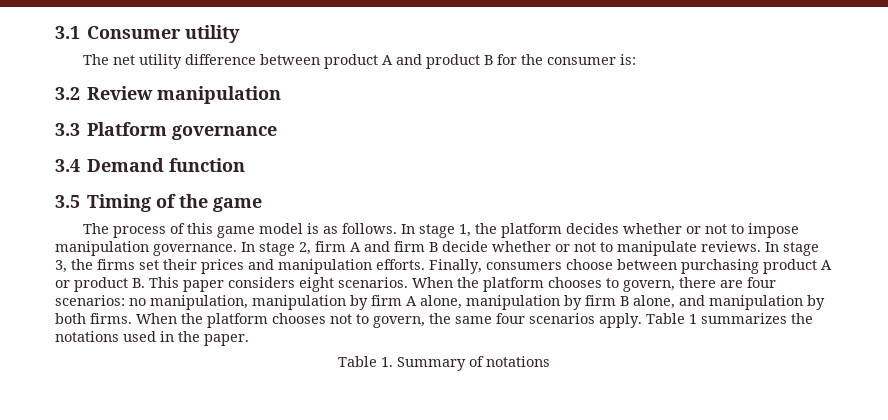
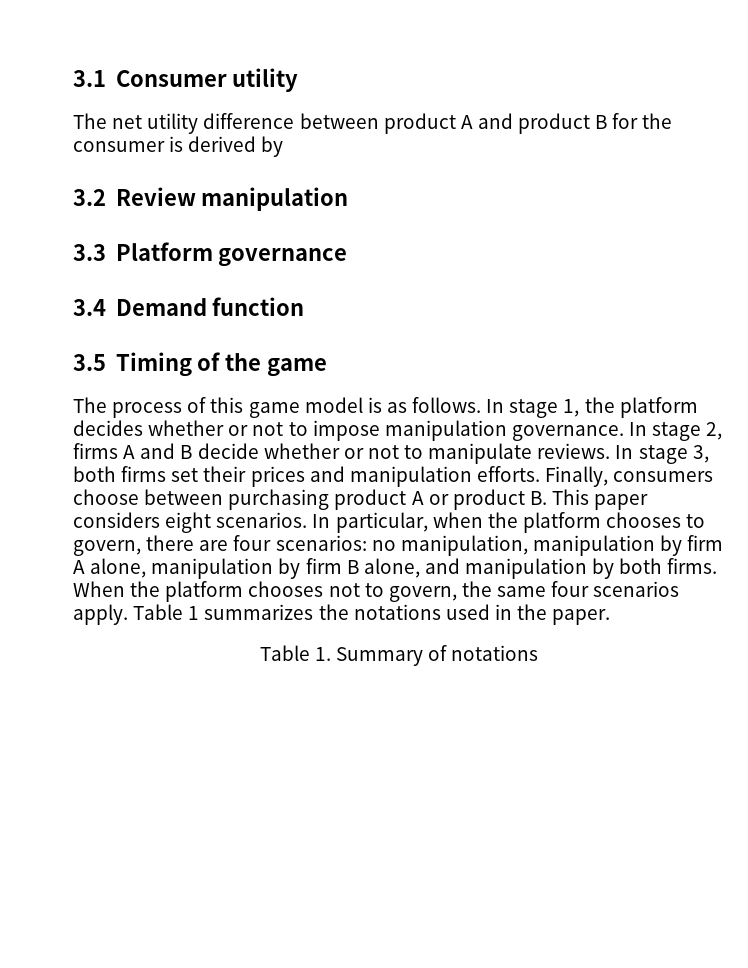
[619,54,636,65] is: -> [169,136,284,157] is derived by
[315,241,425,252] firm A and firm -> [73,443,176,459] firms A and
[71,259,93,270] the -> [73,466,116,482] both
[412,277,453,288] When -> [312,512,483,533] In particular, when

